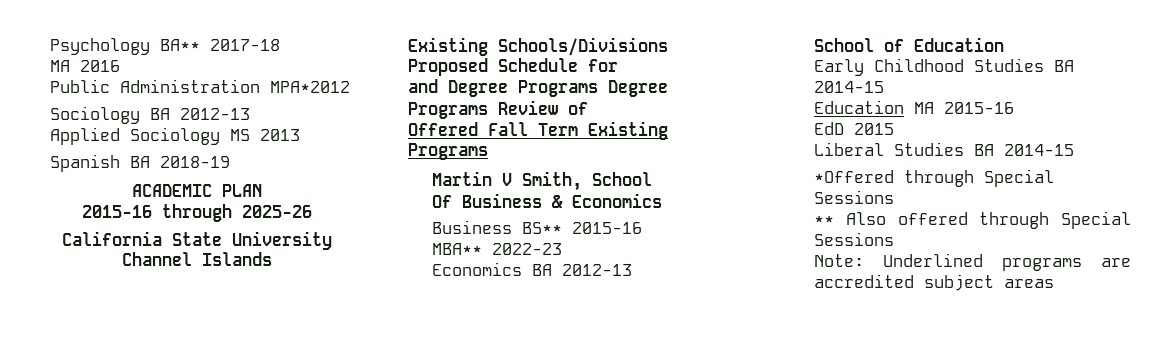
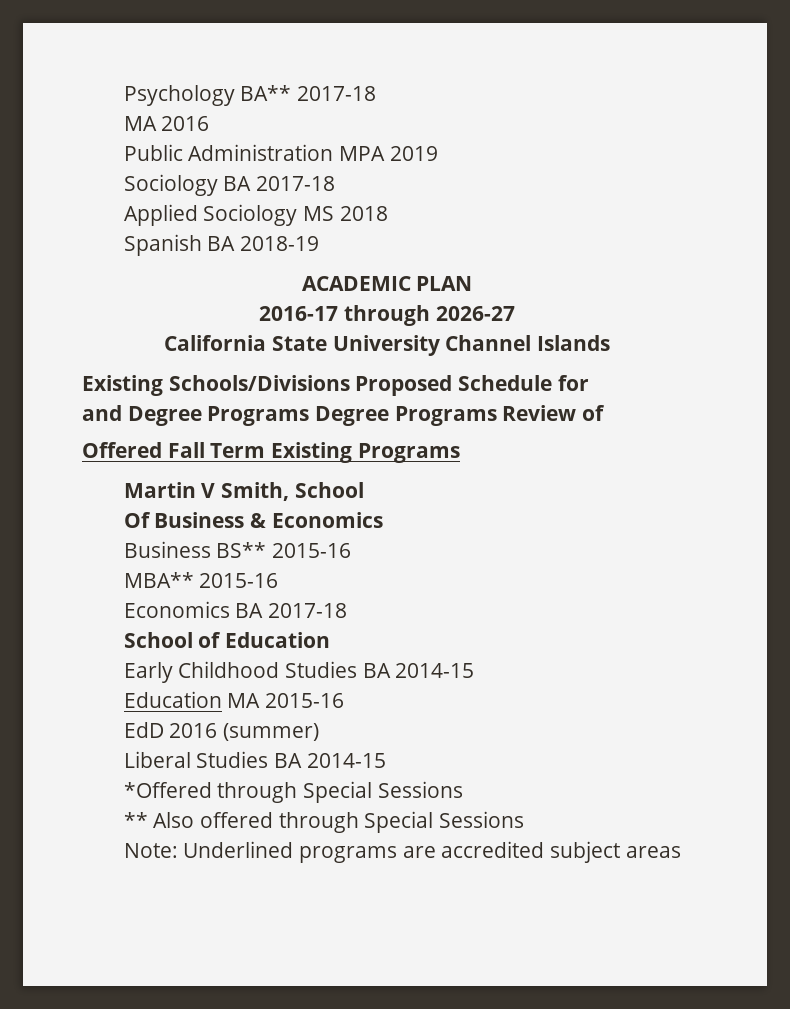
[270,81,351,93] MPA*2012 -> [338,146,438,161] MPA 2019
[180,108,251,120] 2012-13 -> [255,176,335,191] 2017-18
[260,129,301,141] 2013 -> [339,206,388,221] 2018
[81,204,312,222] 2015-16 through 2025-26 -> [259,305,515,326] 2016-17 through 2026-27
[492,243,563,255] 2022-23 -> [199,573,279,588] 2015-16
[562,264,633,276] 2012-13 -> [267,603,347,618] 2017-18
[854,123,895,135] 2015 -> [169,723,319,741] 2016 (summer)

